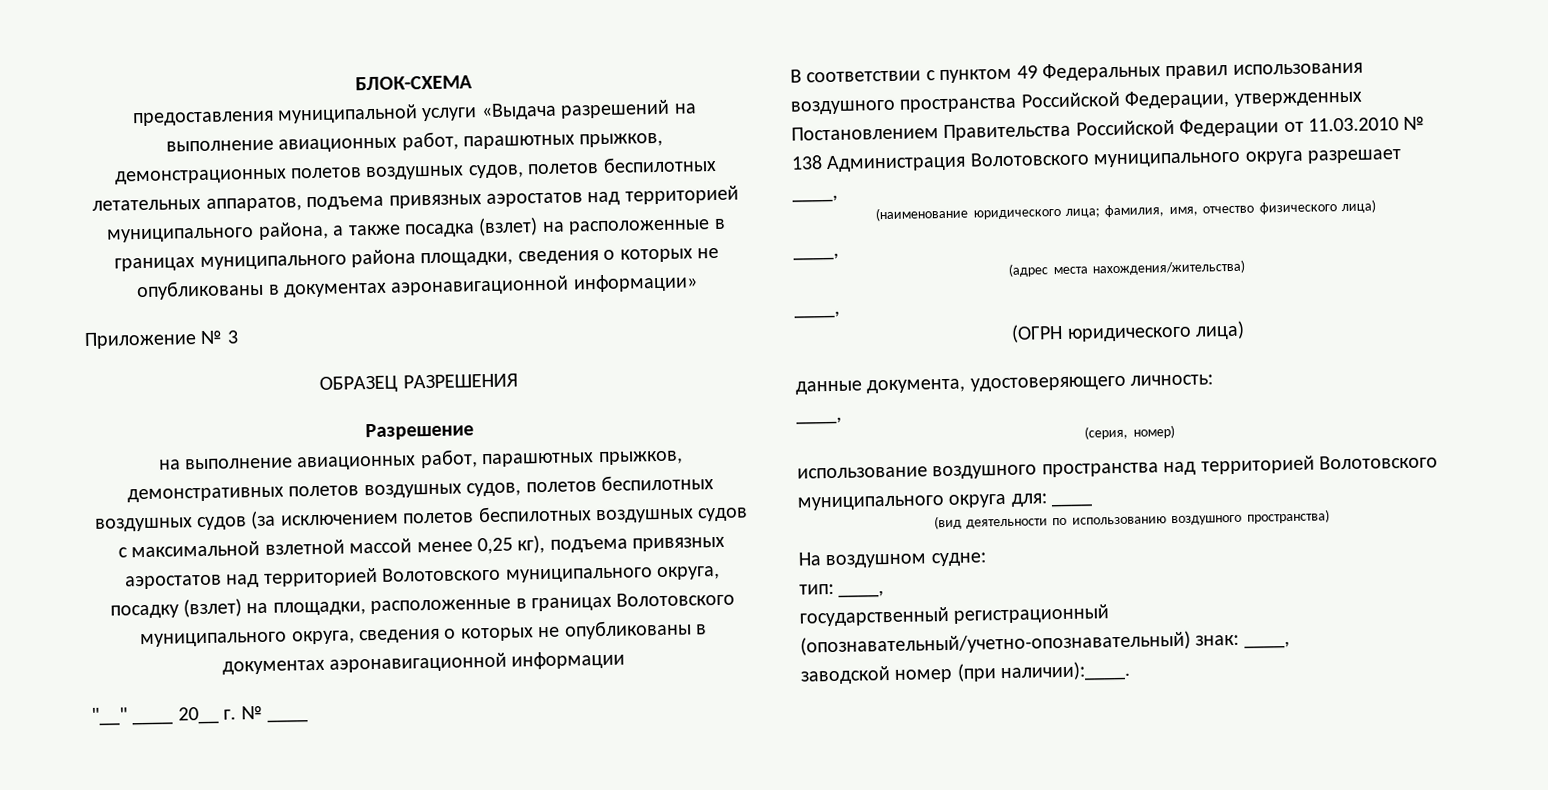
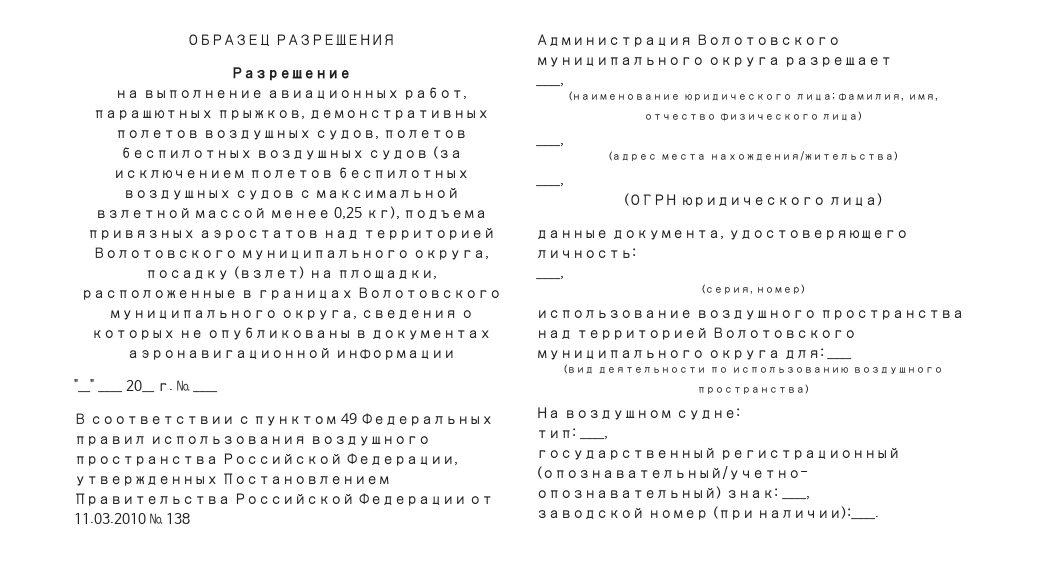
[355,75,473,91] [131,99,697,127] [165,131,664,153] [113,155,717,185] [92,185,739,212] [107,217,726,243] [114,247,719,272] [136,273,698,301] [84,330,239,350] БЛОК-СХЕМА // предоставления муниципальной услуги «Выдача разрешений на выполнение авиационных работ, парашютных прыжков, демонстрационных полетов воздушных судов, полетов беспилотных летательных аппаратов, подъема привязных аэростатов над территорией муниципального района, а также посадка (взлет) на расположенные в границах муниципального района площадки, сведения о которых не опубликованы в документах аэронавигационной информации» // Приложение № 3 // -> (187, 40) none
(823, 162) none -> (190, 518) //

